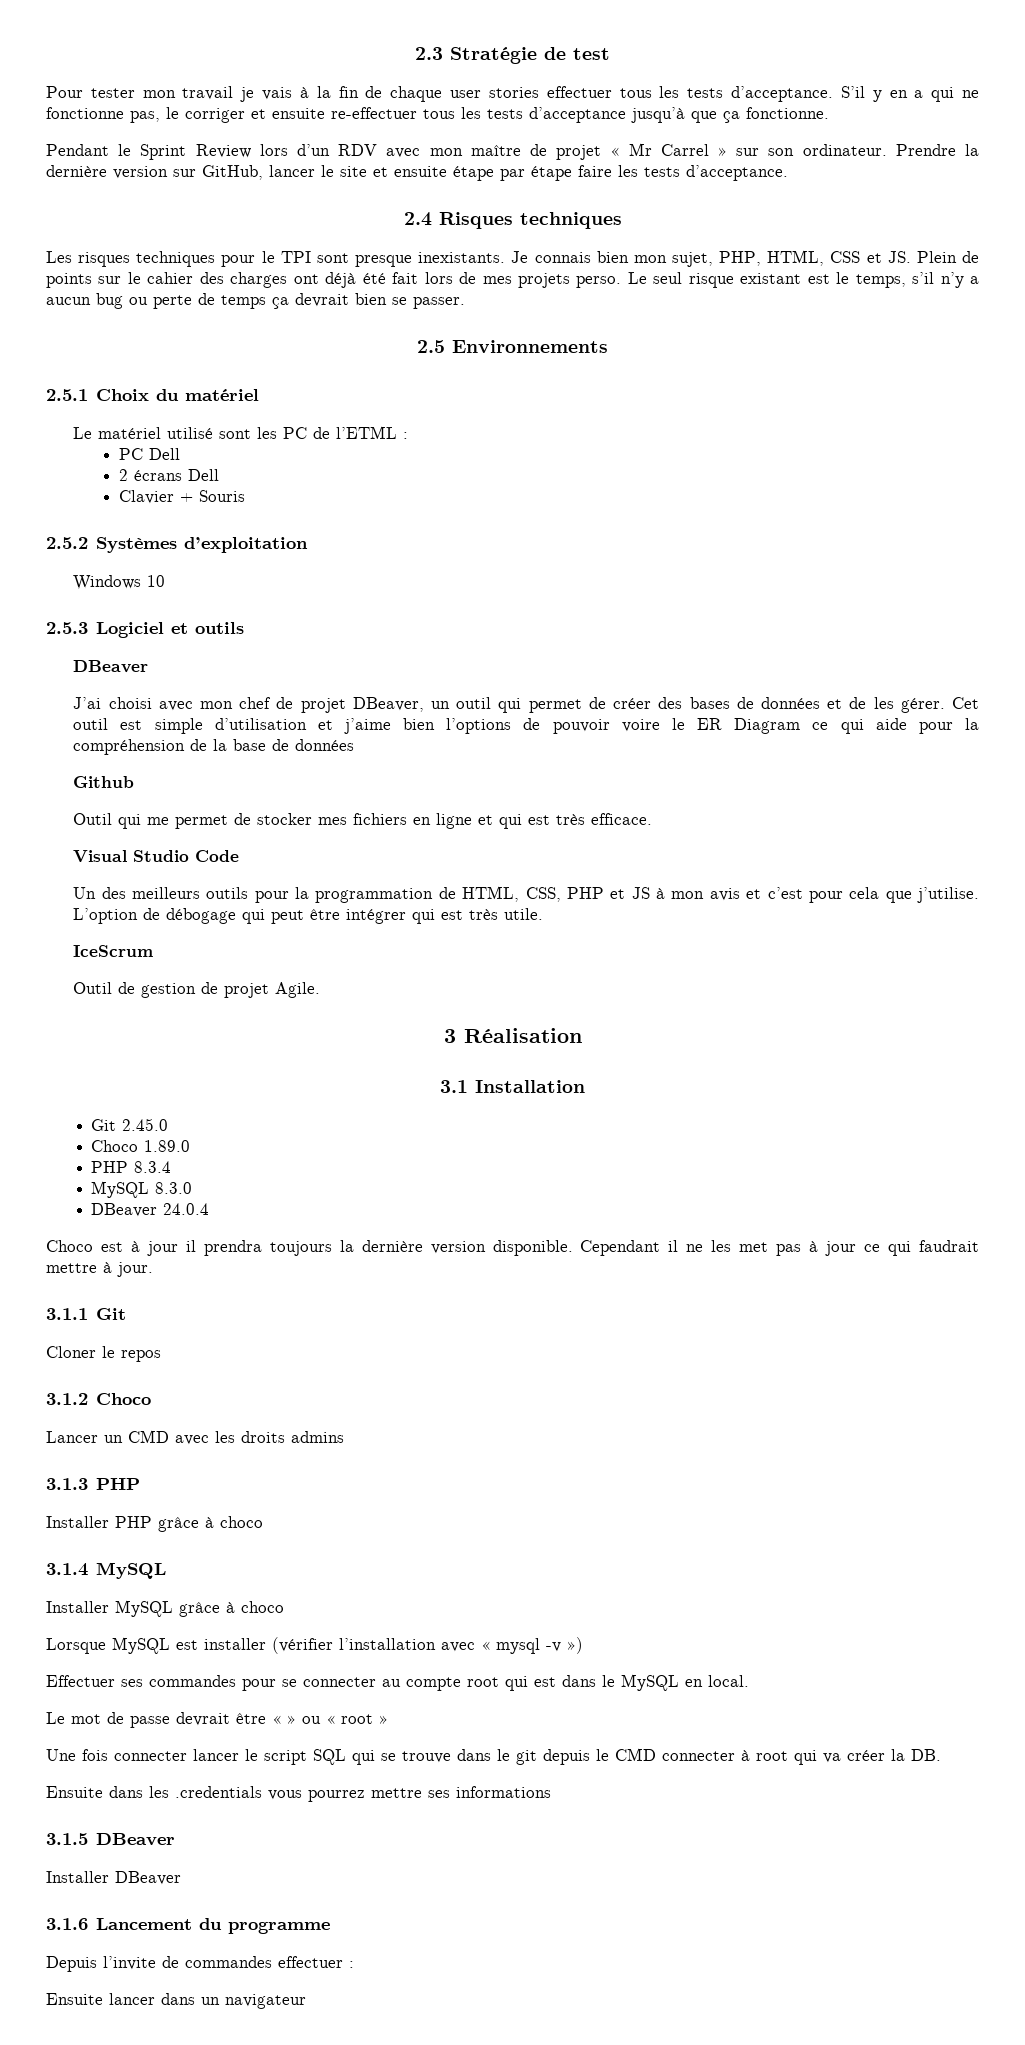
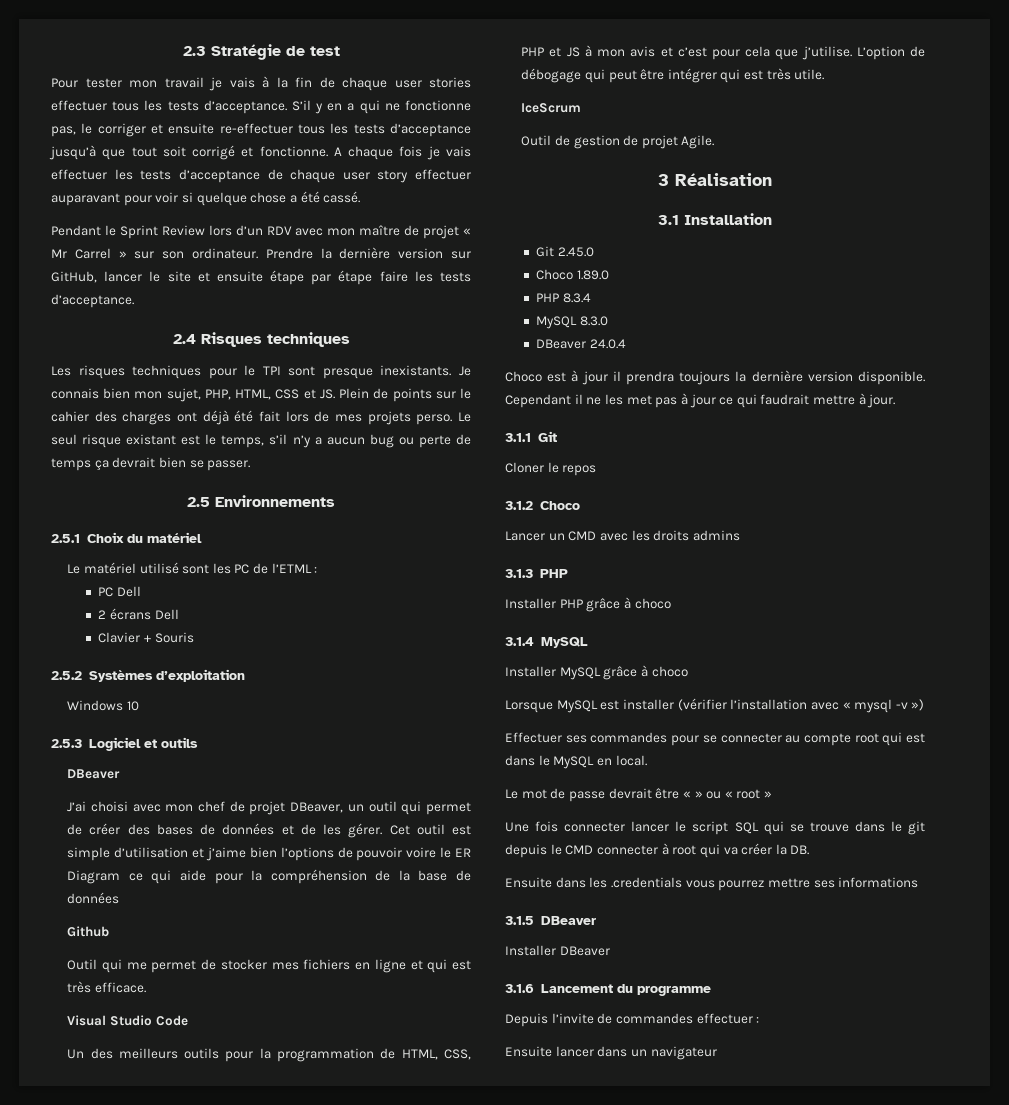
[723,107,829,123] ça fonctionne. -> [131,145,471,160] [51,169,471,183] [51,191,361,206] tout soit corrigé et fonctionne. A chaque fois je vais effectuer les tests d’acceptance de chaque user story effectuer auparavant pour voir si quelque chose a été cassé.

